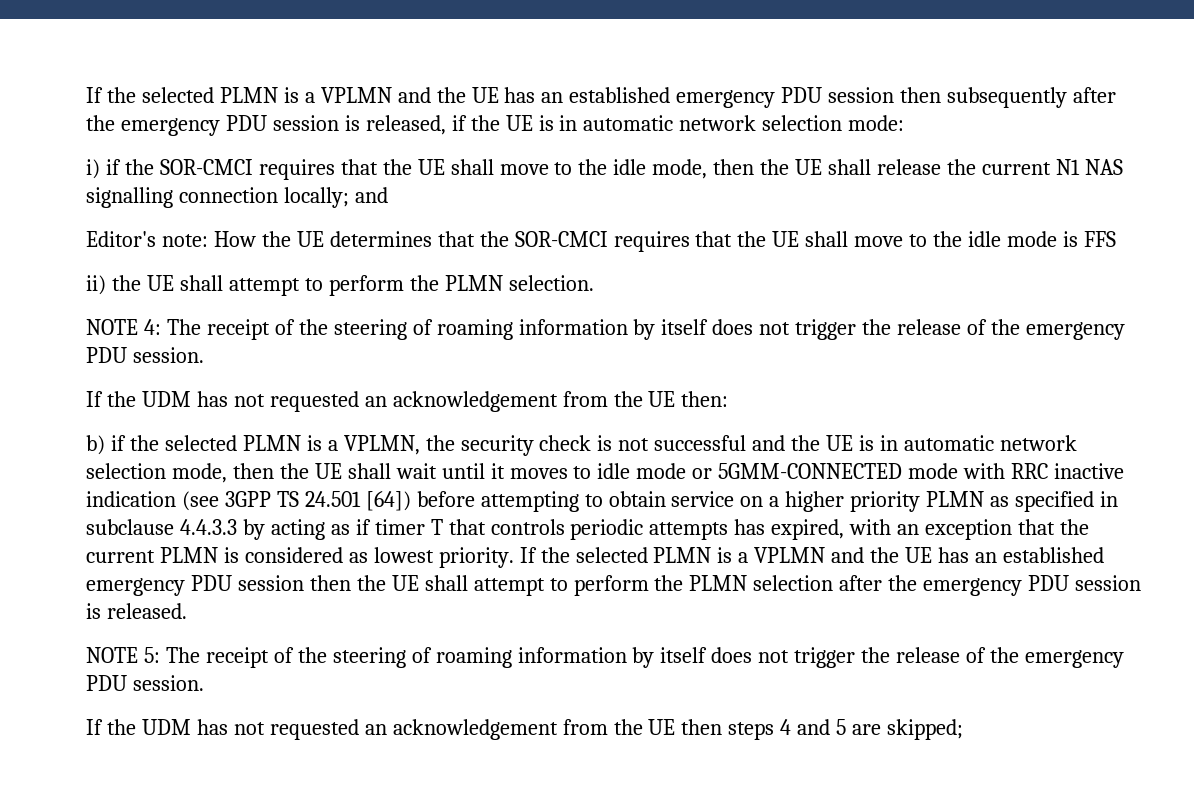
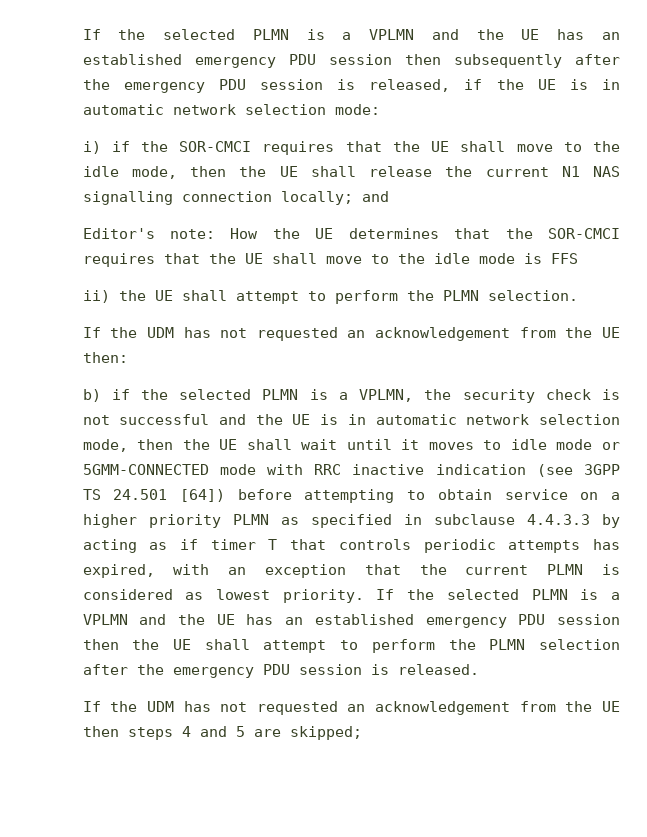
[86,319,1125,340] [86,347,205,363] // NOTE 4: The receipt of the steering of roaming information by itself does not trigger the release of the emergency PDU session. -> (578, 295) none
[86,647,1124,668] [86,675,205,691] // NOTE 5: The receipt of the steering of roaming information by itself does not trigger the release of the emergency PDU session. -> (479, 669) none

